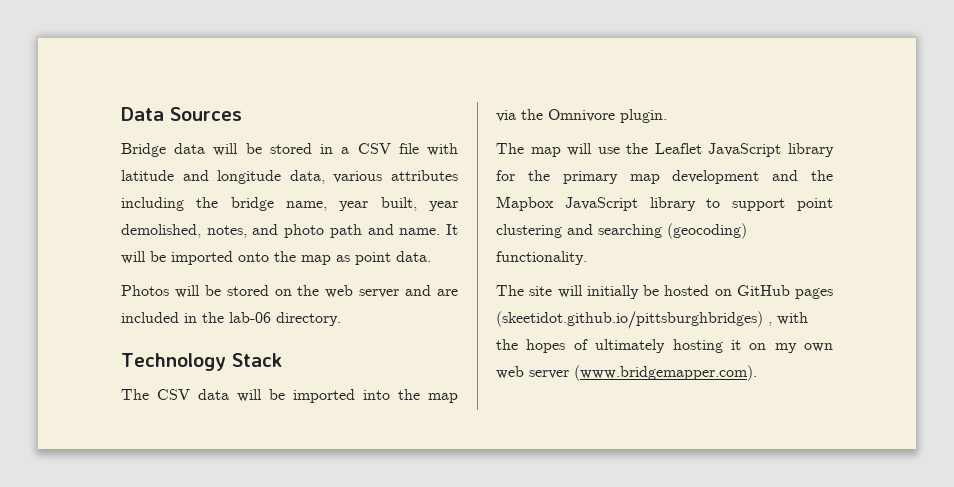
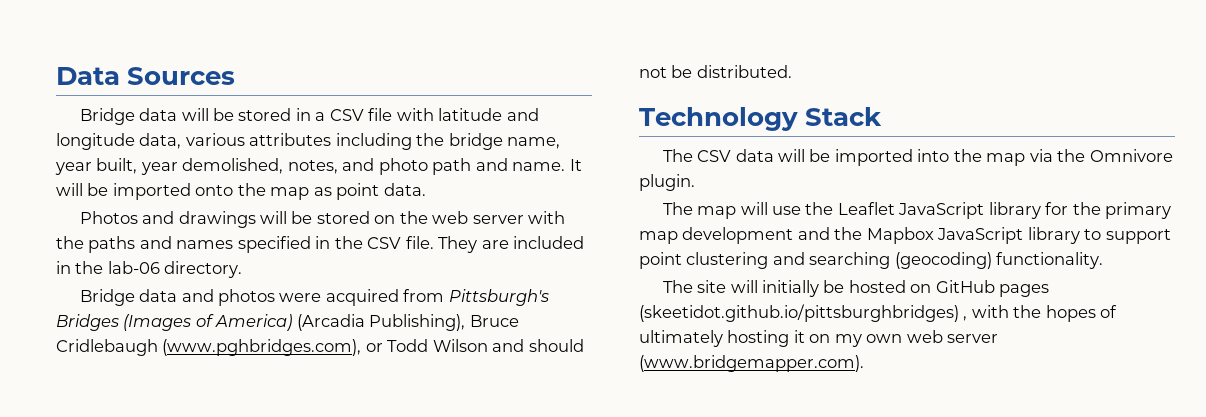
(169, 290) none -> [142,211,256,228] and drawings
[405,285,432,296] and -> [528,211,566,224] [56,236,478,253] with the paths and names specified in the CSV file. They
(341, 319) none -> [79,289,549,306] [56,314,519,331] [56,339,584,356] [639,65,792,78] // Bridge data and photos were acquired from Pittsburgh's Bridges (Images of America) (Arcadia Publishing), Bruce Cridlebaugh (www.pghbridges.com), or Todd Wilson and should not be distributed.

